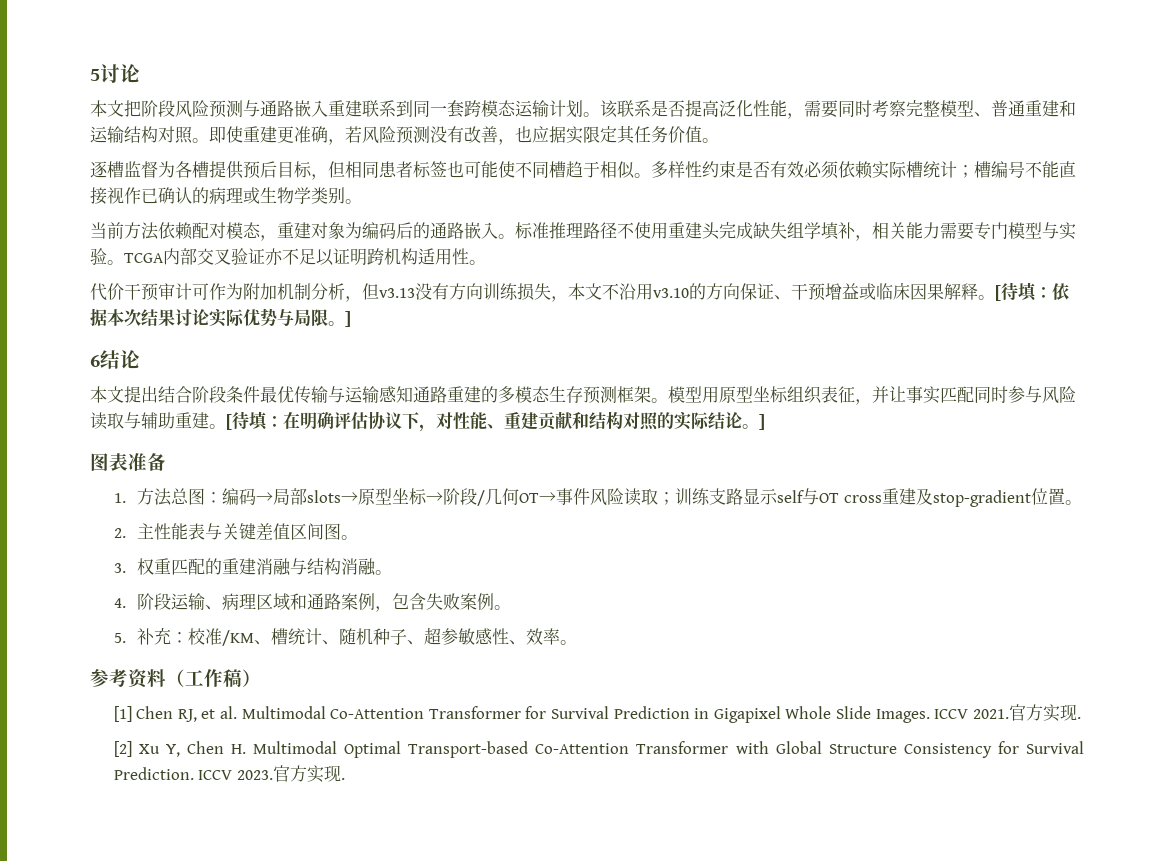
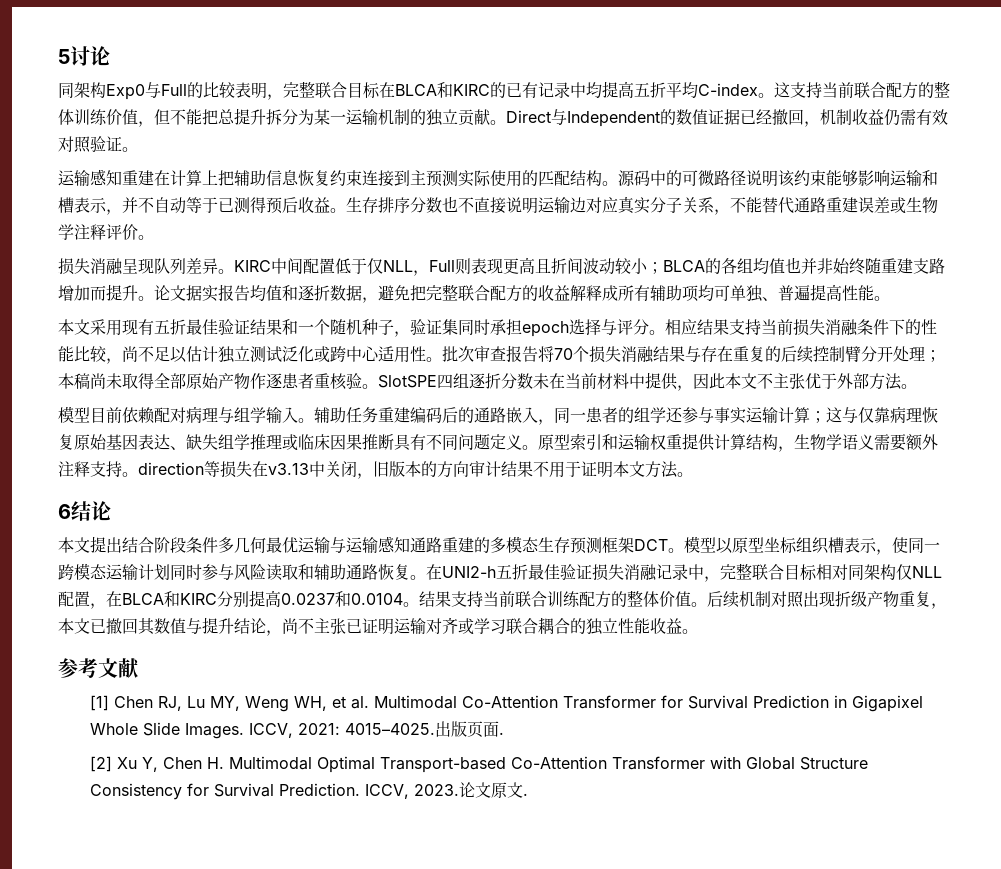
[90,100,1076,119] [90,125,719,145] [90,161,1076,180] [90,187,362,205] [90,222,1076,241] [90,248,486,266] [90,282,1069,302] [90,308,351,327] 本文把阶段风险预测与通路嵌入重建联系到同一套跨模态运输计划。该联系是否提高泛化性能，需要同时考察完整模型、普通重建和运输结构对照。即使重建更准确，若风险预测没有改善，也应据实限定其任务价值。 // 逐槽监督为各槽提供预后目标，但相同患者标签也可能使不同槽趋于相似。多样性约束是否有效必须依赖实际槽统计；槽编号不能直接视作已确认的病理或生物学类别。 // 当前方法依赖配对模态，重建对象为编码后的通路嵌入。标准推理路径不使用重建头完成缺失组学填补，相关能力需要专门模型与实验。TCGA内部交叉验证亦不足以证明跨机构适用性。 // 代价干预审计可作为附加机制分析，但v3.13没有方向训练损失，本文不沿用v3.10的方向保证、干预增益或临床因果解释。[待填：依据本次结果讨论实际优势与局限。] -> [58,81,950,100] [58,108,948,127] [58,136,138,153] [58,169,938,187] [58,196,938,215] [58,224,154,240] [58,257,945,276] [58,284,890,303] [58,319,937,337] [58,345,941,364] [58,372,917,391] [58,406,938,425] [58,433,938,452] [58,460,693,479] 同架构Exp0与Full的比较表明，完整联合目标在BLCA和KIRC的已有记录中均提高五折平均C-index。这支持当前联合配方的整体训练价值，但不能把总提升拆分为某一运输机制的独立贡献。Direct与Independent的数值证据已经撤回，机制收益仍需有效对照验证。 // 运输感知重建在计算上把辅助信息恢复约束连接到主预测实际使用的匹配结构。源码中的可微路径说明该约束能够影响运输和槽表示，并不自动等于已测得预后收益。生存排序分数也不直接说明运输边对应真实分子关系，不能替代通路重建误差或生物学注释评价。 // 损失消融呈现队列差异。KIRC中间配置低于仅NLL，Full则表现更高且折间波动较小；BLCA的各组均值也并非始终随重建支路增加而提升。论文据实报告均值和逐折数据，避免把完整联合配方的收益解释成所有辅助项均可单独、普遍提高性能。 // 本文采用现有五折最佳验证结果和一个随机种子，验证集同时承担epoch选择与评分。相应结果支持当前损失消融条件下的性能比较，尚不足以估计独立测试泛化或跨中心适用性。批次审查报告将70个损失消融结果与存在重复的后续控制臂分开处理；本稿尚未取得全部原始产物作逐患者重核验。SlotSPE四组逐折分数未在当前材料中提供，因此本文不主张优于外部方法。 // 模型目前依赖配对病理与组学输入。辅助任务重建编码后的通路嵌入，同一患者的组学还参与事实运输计算；这与仅靠病理恢复原始基因表达、缺失组学推理或临床因果推断具有不同问题定义。原型索引和运输权重提供计算结构，生物学语义需要额外注释支持。direction等损失在v3.13中关闭，旧版本的方向审计结果不用于证明本文方法。
[260,386,311,404] 最优传 -> [218,537,315,553] 多几何最优运
[651,386,1076,405] [90,411,765,432] [90,453,166,471] [113,488,1082,507] [113,523,359,540] [113,558,393,576] [113,593,512,612] [113,627,578,646] [90,669,261,688] 。模型用原型坐标组织表征，并让事实匹配同时参与风险读取与辅助重建。[待填：在明确评估协议下，对性能、重建贡献和结构对照的实际结论。] // 图表准备 // 1.方法总图：编码→局部slots→原型坐标→阶段/几何OT→事件风险读取；训练支路显示self与OT cross重建及stop-gradient位置。 // 2.主性能表与关键差值区间图。 // 3.权重匹配的重建消融与结构消融。 // 4.阶段运输、病理区域和通路案例，包含失败案例。 // 5.补充：校准/KM、槽统计、随机种子、超参敏感性、效率。 // 参考资料（工作稿） -> [634,536,940,555] [58,563,942,582] [58,590,947,609] [58,617,698,636] [58,658,139,678] DCT。模型以原型坐标组织槽表示，使同一跨模态运输计划同时参与风险读取和辅助通路恢复。在UNI2-h五折最佳验证损失消融记录中，完整联合目标相对同架构仅NLL配置，在BLCA和KIRC分别提高0.0237和0.0104。结果支持当前联合训练配方的整体价值。后续机制对照出现折级产物重复，本文已撤回其数值与提升结论，尚不主张已证明运输对齐或学习联合耦合的独立性能收益。 // 参考文献
(197, 715) none -> [186,696,327,712] Lu MY, Weng WH,
[934,704,1077,722] ICCV 2021.官方实现 -> [248,721,499,738] ICCV, 2021: 4015–4025.出版页面
[198,765,341,783] ICCV 2023.官方实现 -> [364,782,523,799] ICCV, 2023.论文原文

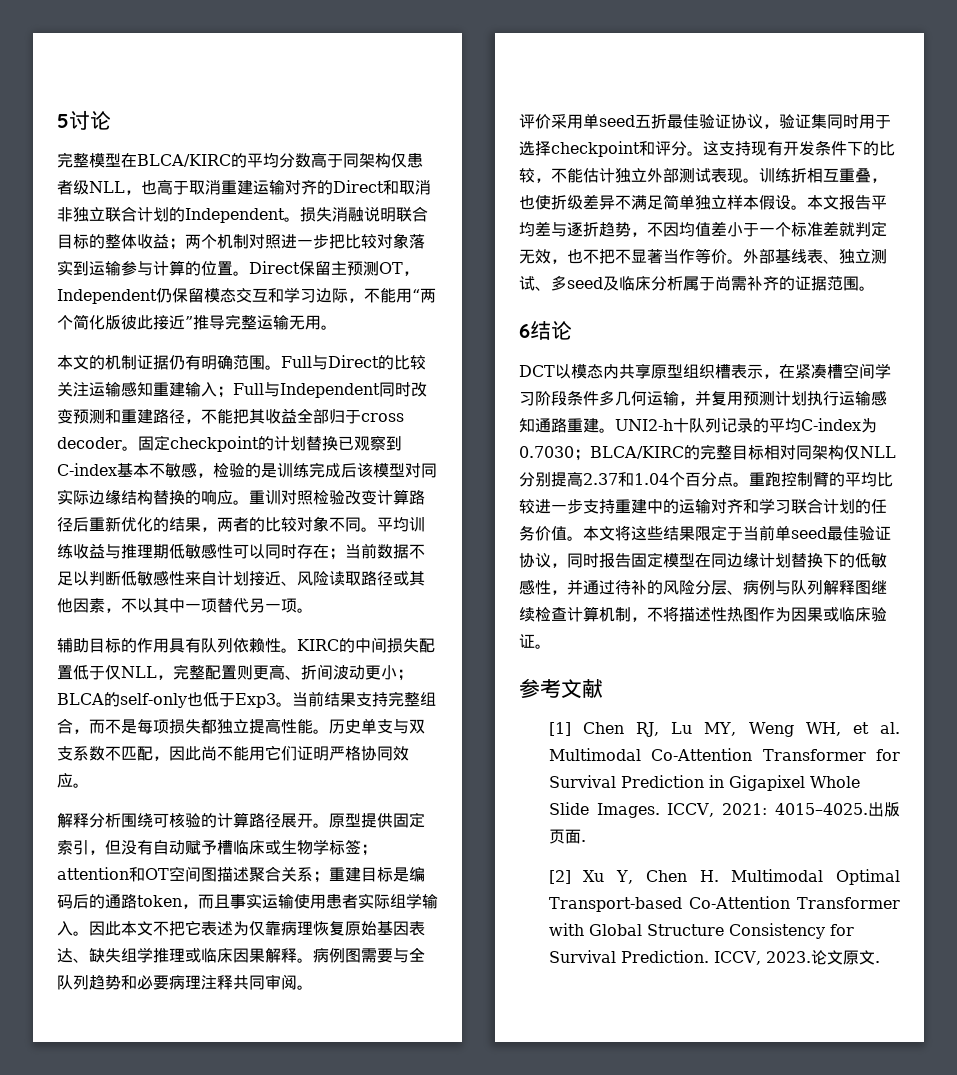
[58,81,950,100] [58,108,948,127] [58,136,138,153] [58,169,938,187] [58,196,938,215] [58,224,154,240] [58,257,551,276] 同架构Exp0与Full的比较表明，完整联合目标在BLCA和KIRC的已有记录中均提高五折平均C-index。这支持当前联合配方的整体训练价值，但不能把总提升拆分为某一运输机制的独立贡献。Direct与Independent的数值证据已经撤回，机制收益仍需有效对照验证。 // 运输感知重建在计算上把辅助信息恢复约束连接到主预测实际使用的匹配结构。源码中的可微路径说明该约束能够影响运输和槽表示，并不自动等于已测得预后收益。生存排序分数也不直接说明运输边对应真实分子关系，不能替代通路重建误差或生物学注释评价。 // 损失消融呈现队列差异。KIRC中间配置低于仅NLL，Full则表现更高且 -> [57,152,423,168] [57,179,431,195] [57,206,428,223] [57,233,425,250] [57,260,419,276] [57,287,436,304] [57,314,337,330] [57,355,426,370] [57,381,427,398] [57,408,404,424] [57,435,402,452] [57,462,437,478] [57,489,425,505] [57,516,425,532] [57,543,425,560] [57,570,425,586] [57,598,313,613] [57,637,435,653] [57,664,301,680] 完整模型在BLCA/KIRC的平均分数高于同架构仅患者级NLL，也高于取消重建运输对齐的Direct和取消非独立联合计划的Independent。损失消融说明联合目标的整体收益；两个机制对照进一步把比较对象落实到运输参与计算的位置。Direct保留主预测OT，Independent仍保留模态交互和学习边际，不能用“两个简化版彼此接近”推导完整运输无用。 // 本文的机制证据仍有明确范围。Full与Direct的比较关注运输感知重建输入；Full与Independent同时改变预测和重建路径，不能把其收益全部归于cross decoder。固定checkpoint的计划替换已观察到C-index基本不敏感，检验的是训练完成后该模型对同实际边缘结构替换的响应。重训对照检验改变计算路径后重新优化的结果，两者的比较对象不同。平均训练收益与推理期低敏感性可以同时存在；当前数据不足以判断低敏感性来自计划接近、风险读取路径或其他因素，不以其中一项替代另一项。 // 辅助目标的作用具有队列依赖性。KIRC的中间损失配置低于仅NLL，完整配置则更高、
[615,258,632,274] 较 -> [365,665,381,680] 更
[721,257,945,275] [58,284,890,303] [58,319,937,337] [58,345,941,364] [58,372,917,391] [58,406,858,425] 各组均值也并非始终随重建支路增加而提升。论文据实报告均值和逐折数据，避免把完整联合配方的收益解释成所有辅助项均可单独、普遍提高性能。 // 本文采用现有五折最佳验证结果和一个随机种子，验证集同时承担epoch选择与评分。相应结果支持当前损失消融条件下的性能比较，尚不足以估计独立测试泛化或跨中心适用性。批次审查报告将70个损失消融结果与存在重复的后续控制臂分开处理；本稿尚未取得全部原始产物作逐患者重核验。SlotSPE四组逐折分数未在当前材料中提供，因此本文不主张优于外部方法。 // 模型目前依赖配对病理与组学输入。辅助任务重建编码后的通路嵌入，同一患者的组学还参与事实运输计算；这与 -> [120,691,436,708] [57,718,425,734] [57,745,409,761] [57,773,89,788] [57,812,425,828] [57,839,377,856] [57,866,425,883] [57,893,438,909] [57,920,249,936] self-only也低于Exp3。当前结果支持完整组合，而不是每项损失都独立提高性能。历史单支与双支系数不匹配，因此尚不能用它们证明严格协同效应。 // 解释分析围绕可核验的计算路径展开。原型提供固定索引，但没有自动赋予槽临床或生物学标签；attention和OT空间图描述聚合关系；重建目标是编码后的通路token，而且事实运输使用患者实际组学输入。因此本文不把它表述为
[362,433,938,452] [58,460,693,479] [58,501,111,521] [58,536,940,555] [58,563,784,582] 推断具有不同问题定义。原型索引和运输权重提供计算结构，生物学语义需要额外注释支持。direction等损失在v3.13中关闭，旧版本的方向审计结果不用于证明本文方法。 // 6结论 // 本文提出结合阶段条件多几何最优运输与运输感知通路重建的多模态生存预测框架DCT。模型以原型坐标组织槽表示，使同一跨模态运输计划同时参与风险读取和辅助通路恢复。在UNI2-h五折最佳验证损失消融记录中，完整联合 -> [265,947,425,963] [57,974,313,990] [519,113,891,129] [519,140,895,157] [519,168,887,183] [519,194,887,210] [519,221,887,237] [519,248,887,264] [519,275,875,291] [519,321,572,340] [519,363,891,379] [519,390,887,406] [519,418,877,433] [519,444,732,461] 解释。病例图需要与全队列趋势和必要病理注释共同审阅。 // 评价采用单seed五折最佳验证协议，验证集同时用于选择checkpoint和评分。这支持现有开发条件下的比较，不能估计独立外部测试表现。训练折相互重叠，也使折级差异不满足简单独立样本假设。本文报告平均差与逐折趋势，不因均值差小于一个标准差就判定无效，也不把不显著当作等价。外部基线表、独立测试、多seed及临床分析属于尚需补齐的证据范围。 // 6结论 // DCT以模态内共享原型组织槽表示，在紧凑槽空间学习阶段条件多几何运输，并复用预测计划执行运输感知通路重建。UNI2-h十队列记录的平均C-index为0.7030；BLCA/KIRC的完整
[58,590,947,609] [58,617,474,636] 配置，在BLCA和KIRC分别提高0.0237和0.0104。结果支持当前联合训练配方的整体价值。后续机制对照出现折级产物重复，本文已撤回其数值与提升结论，尚不主张已证明运输对齐或 -> [519,471,893,487] [519,499,759,514] 分别提高2.37和1.04个百分点。重跑控制臂的平均比较进一步支持重建中的运输对齐和
[538,617,682,635] 耦合的独立性能收益 -> [823,499,887,514] [519,525,891,541] [519,552,887,568] [519,579,887,595] [519,606,887,622] [519,634,535,648] 计划的任务价值。本文将这些结果限定于当前单seed最佳验证协议，同时报告固定模型在同边缘计划替换下的低敏感性，并通过待补的风险分层、病例与队列解释图继续检查计算机制，不将描述性热图作为因果或临床验证

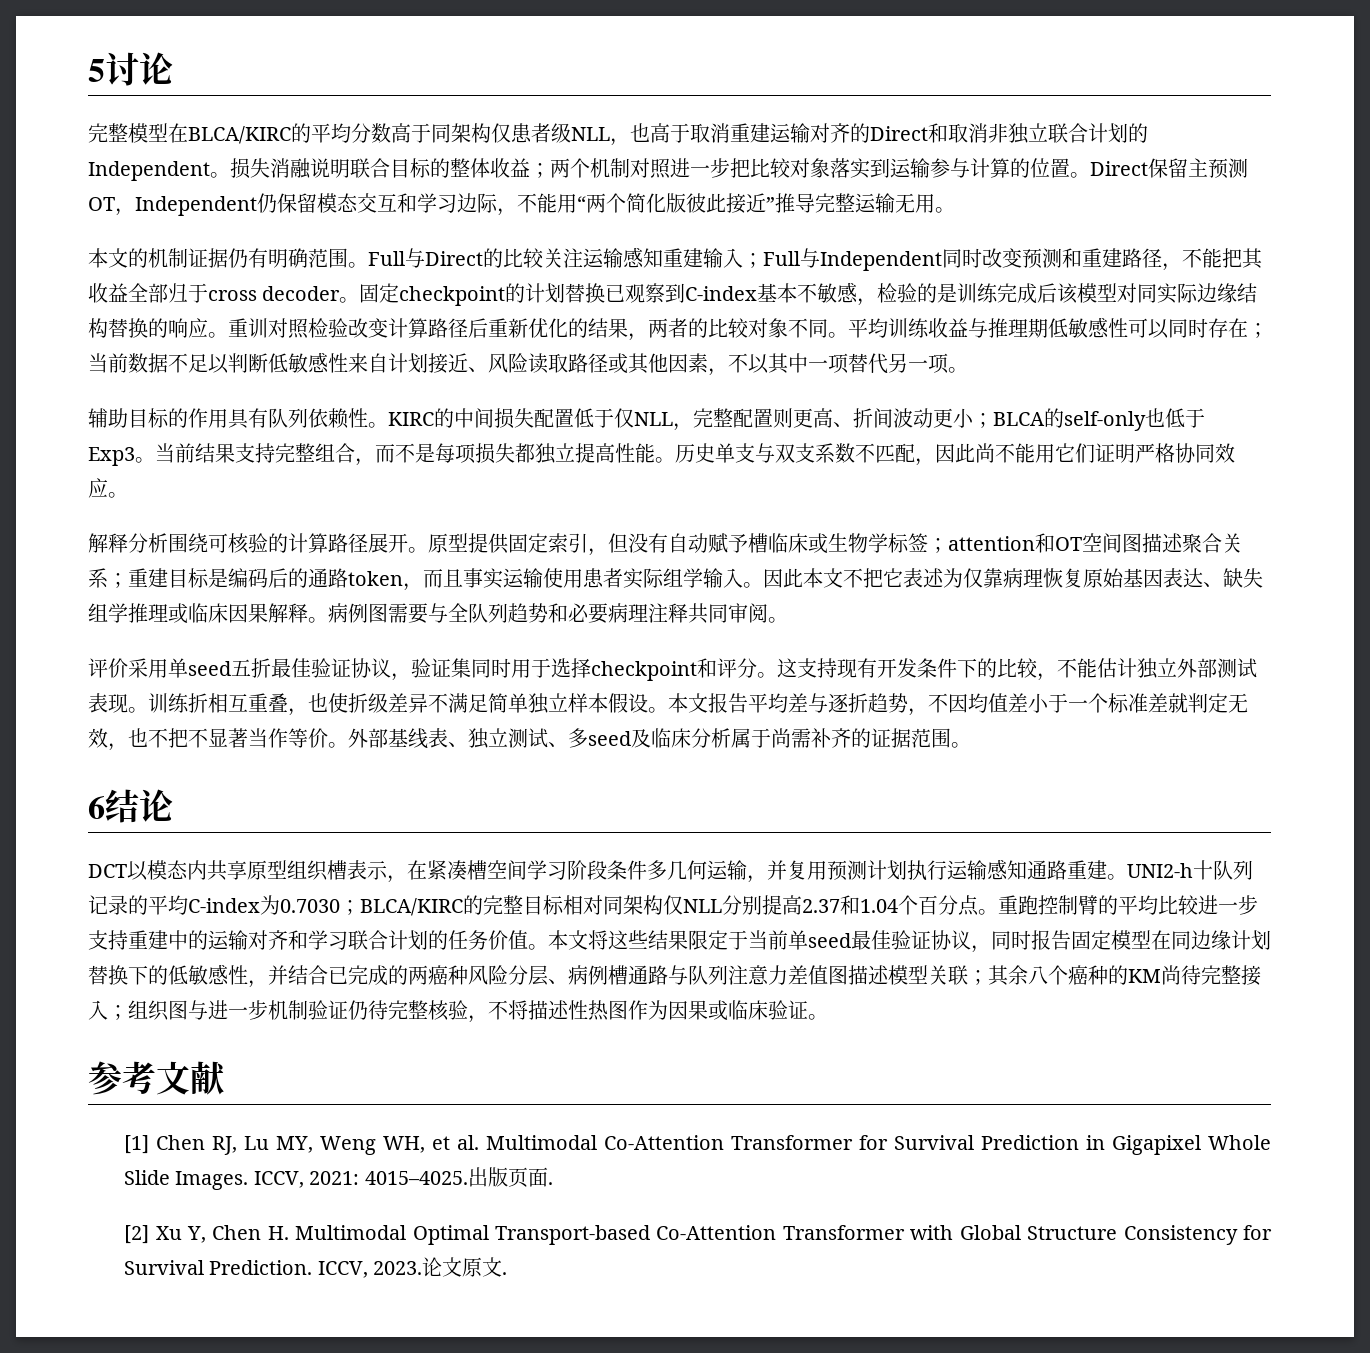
[583,579,887,595] [519,606,631,622] 通过待补的风险分层、病例与队列解释图继续检查计算机制 -> [288,965,1261,986] [88,1000,468,1021] 结合已完成的两癌种风险分层、病例槽通路与队列注意力差值图描述模型关联；其余八个癌种的KM尚待完整接入；组织图与进一步机制验证仍待完整核验

